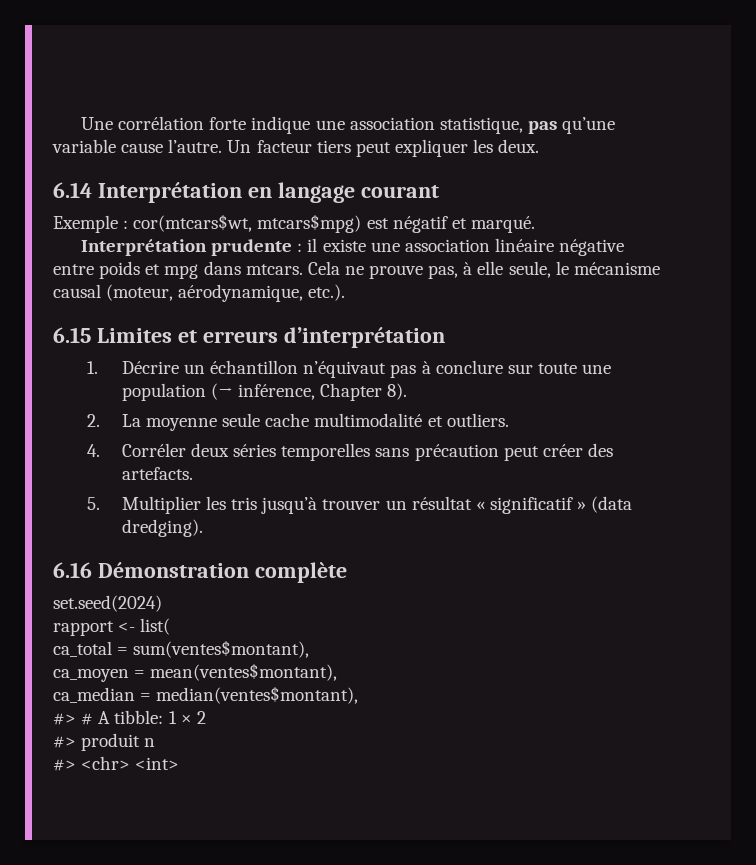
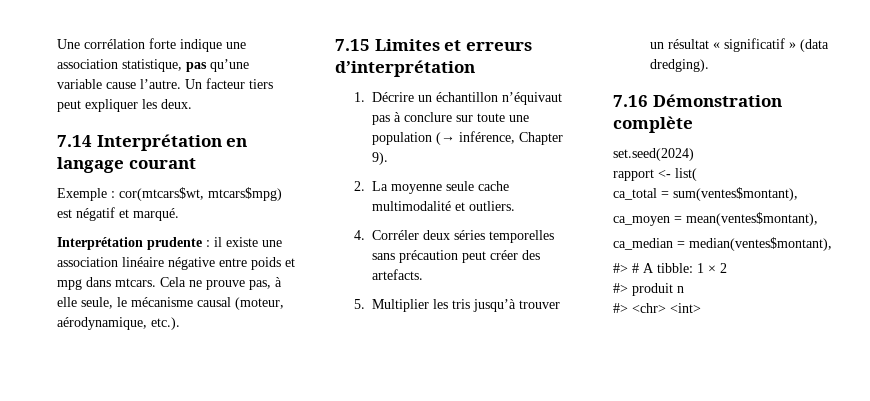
[53,182,92,198] 6.14 -> [57,135,92,147] 7.14
[53,327,91,343] 6.15 -> [335,39,370,51] 7.15
[387,383,408,400] 8). -> [372,152,389,165] 9).
[53,562,92,578] 6.16 -> [613,95,648,107] 7.16

